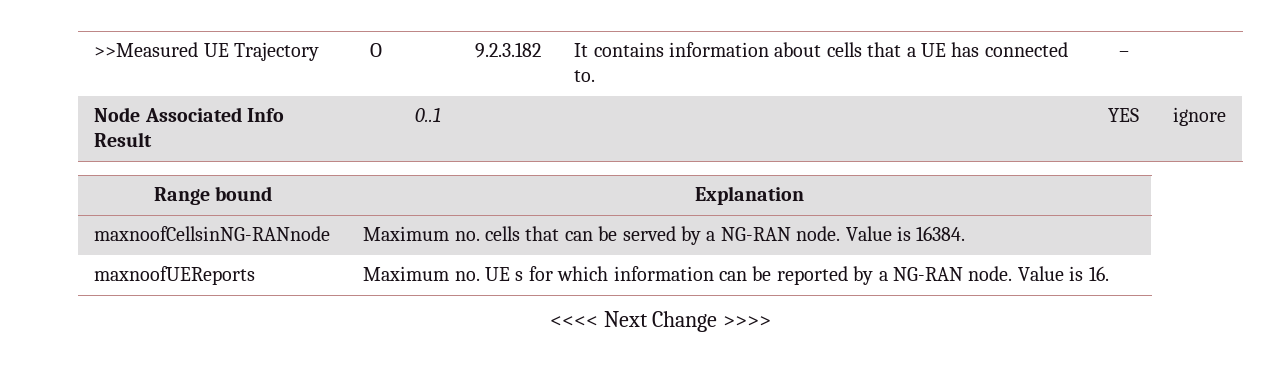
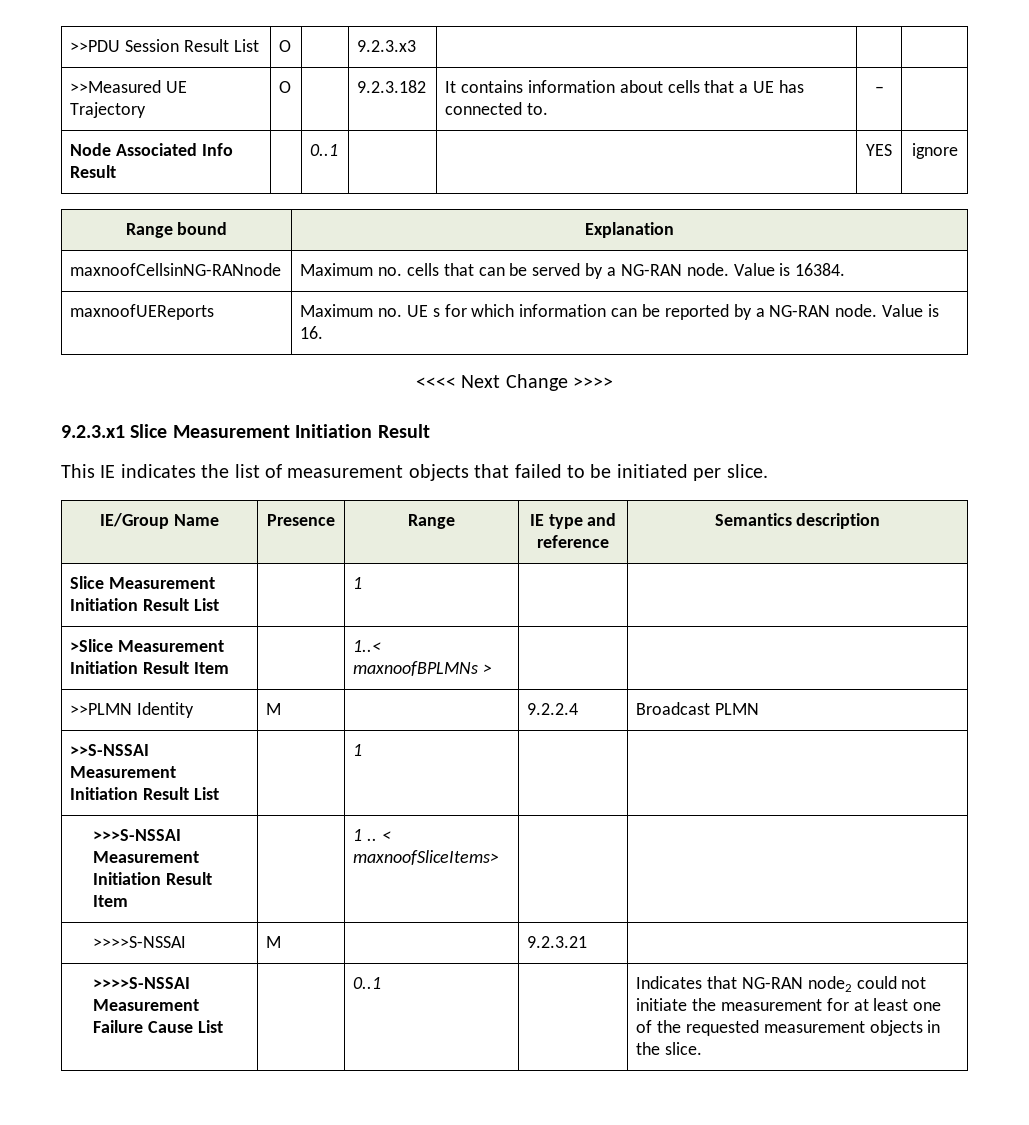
(94, 49) none -> [70,39,259,52] [279,40,292,52] [357,40,417,52] >>PDU Session Result List | O | | 9.2.3.x3 | | | //
(772, 321) none -> [61,424,430,438] [61,464,768,481] [100,513,219,529] [267,514,335,526] [408,514,455,529] [529,513,617,529] [537,535,609,548] [714,513,881,529] [70,576,215,589] [70,598,219,611] [353,577,363,589] [70,639,224,652] [70,661,229,674] [353,640,382,652] [353,661,492,676] [70,702,194,718] [266,703,282,715] [527,703,579,715] [636,702,759,715] [70,744,150,756] [70,766,177,778] [70,787,219,800] [353,744,363,756] [93,829,182,841] [93,851,200,863] [93,872,213,885] [93,895,129,907] [353,829,391,841] [353,850,500,865] [93,936,187,948] [266,936,282,948] [527,936,588,948] [93,977,191,989] [93,999,200,1011] [93,1020,224,1033] [353,977,382,989] [636,976,927,992] [636,998,942,1011] [636,1020,941,1036] [636,1042,702,1055] // 9.2.3.x1 Slice Measurement Initiation Result // This IE indicates the list of measurement objects that failed to be initiated per slice. // IE/Group Name | Presence | Range | IE type and reference | Semantics description // Slice Measurement Initiation Result List | | 1 | | // >Slice Measurement Initiation Result Item | | 1..< maxnoofBPLMNs > | | // >>PLMN Identity | M | | 9.2.2.4 | Broadcast PLMN // >>S-NSSAI Measurement Initiation Result List | | 1 | | // >>>S-NSSAI Measurement Initiation Result Item | | 1 .. < maxnoofSliceItems> | | // >>>>S-NSSAI | M | | 9.2.3.21 | // >>>>S-NSSAI Measurement Failure Cause List | | 0..1 | | Indicates that NG-RAN node2 could not initiate the measurement for at least one of the requested measurement objects in the slice.

